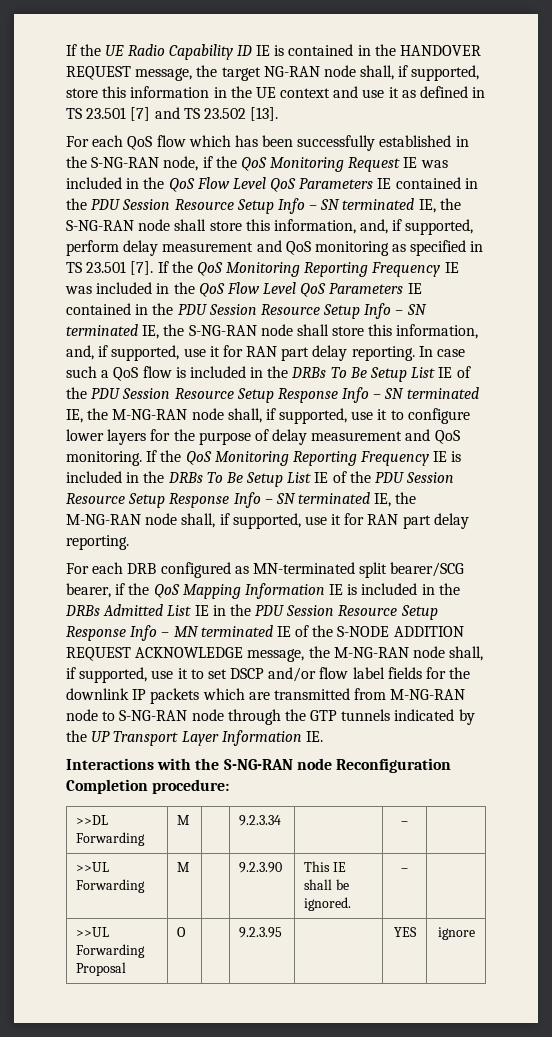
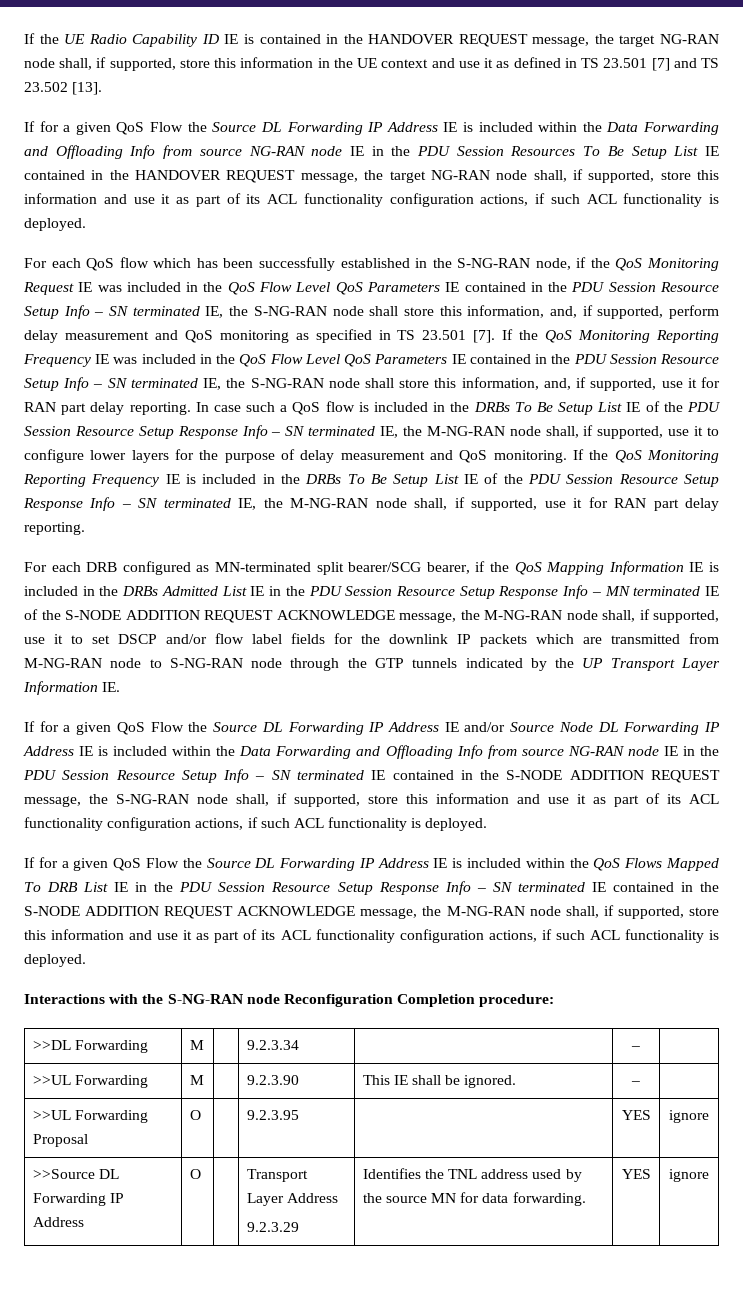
(279, 114) none -> [24,121,719,135] [24,145,720,159] [24,169,719,183] [24,193,719,207] [24,218,86,231] // If for a given QoS Flow the Source DL Forwarding IP Address IE is included within the Data Forwarding and Offloading Info from source NG-RAN node IE in the PDU Session Resources To Be Setup List IE contained in the HANDOVER REQUEST message, the target NG-RAN node shall, if supported, store this information and use it as part of its ACL functionality configuration actions, if such ACL functionality is deployed.
(323, 736) none -> [24,721,720,735] [23,745,719,759] [23,769,720,783] [24,793,719,807] [24,817,488,831] [24,857,719,871] [24,881,719,895] [24,905,720,919] [24,929,719,943] [24,954,86,967] // If for a given QoS Flow the Source DL Forwarding IP Address IE and/or Source Node DL Forwarding IP Address IE is included within the Data Forwarding and Offloading Info from source NG-RAN node IE in the PDU Session Resource Setup Info – SN terminated IE contained in the S-NODE ADDITION REQUEST message, the S-NG-RAN node shall, if supported, store this information and use it as part of its ACL functionality configuration actions, if such ACL functionality is deployed. // If for a given QoS Flow the Source DL Forwarding IP Address IE is included within the QoS Flows Mapped To DRB List IE in the PDU Session Resource Setup Response Info – SN terminated IE contained in the S-NODE ADDITION REQUEST ACKNOWLEDGE message, the M-NG-RAN node shall, if supported, store this information and use it as part of its ACL functionality configuration actions, if such ACL functionality is deployed.
(475, 933) none -> [32,1169,119,1179] [32,1193,124,1206] [32,1217,84,1227] [189,1169,201,1179] [246,1169,308,1182] [246,1193,338,1206] [246,1222,299,1232] [362,1168,582,1182] [362,1192,586,1206] [621,1169,651,1179] [669,1169,709,1182] // >>Source DL Forwarding IP Address | O | | Transport Layer Address // 9.2.3.29 | Identifies the TNL address used by the source MN for data forwarding. | YES | ignore

